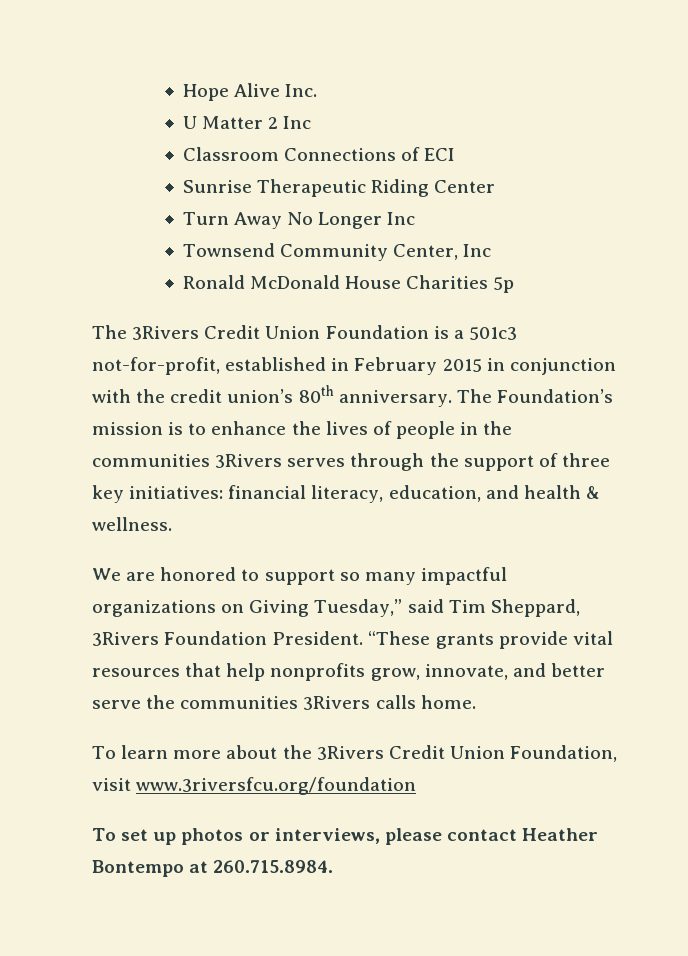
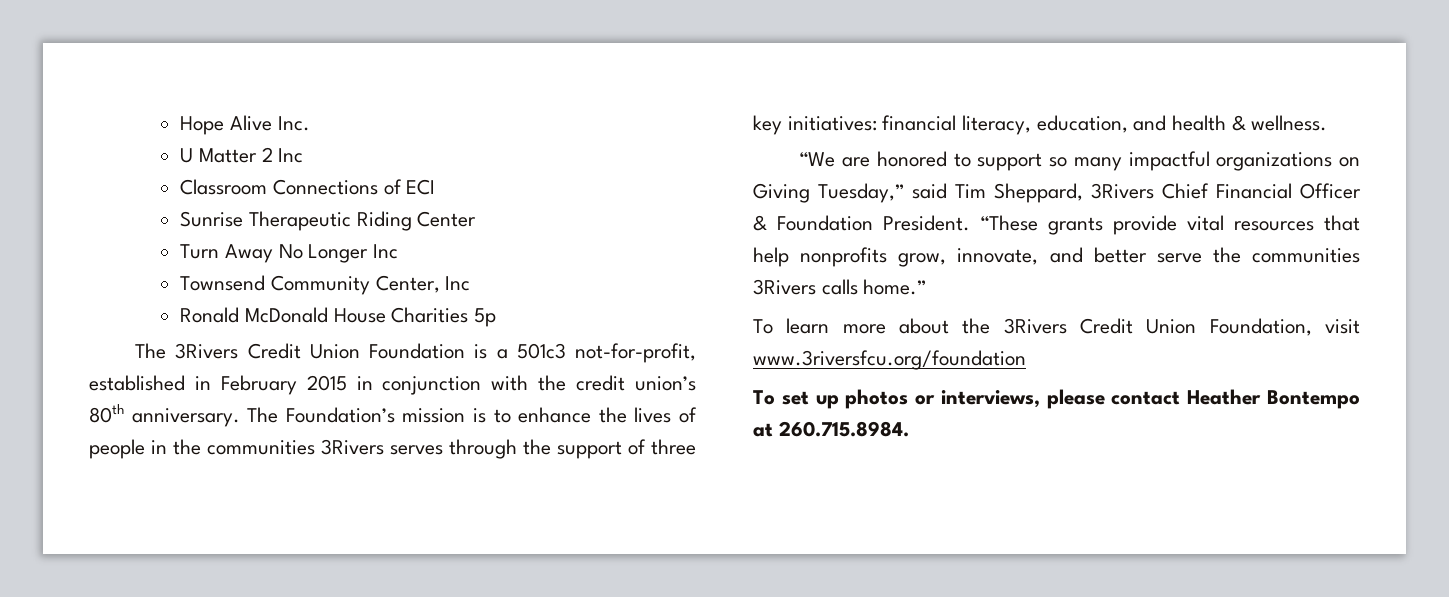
[92,568,121,581] We -> [799,152,836,167] “We
(159, 639) none -> [1162,183,1361,199] [753,215,767,231] Chief Financial Officer &
[420,695,476,709] home. -> [863,279,927,295] home.”

